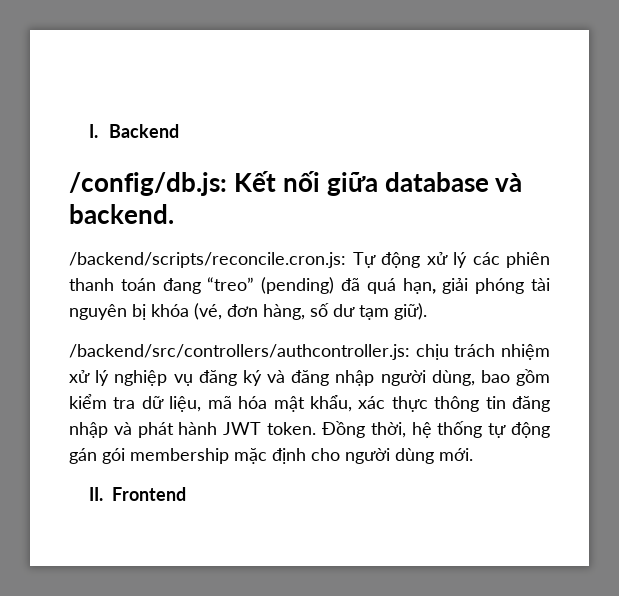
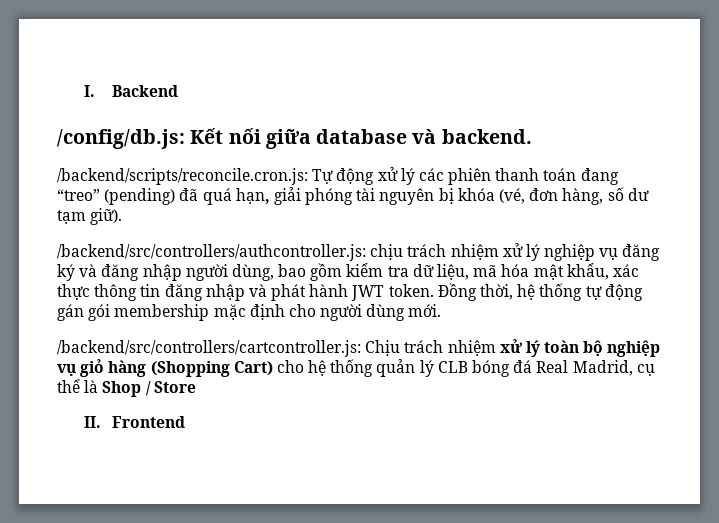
(473, 454) none -> [57,339,661,357] [57,359,655,377] [57,379,196,397] // /backend/src/controllers/cartcontroller.js: Chịu trách nhiệm xử lý toàn bộ nghiệp vụ giỏ hàng (Shopping Cart) cho hệ thống quản lý CLB bóng đá Real Madrid, cụ thể là Shop / Store

